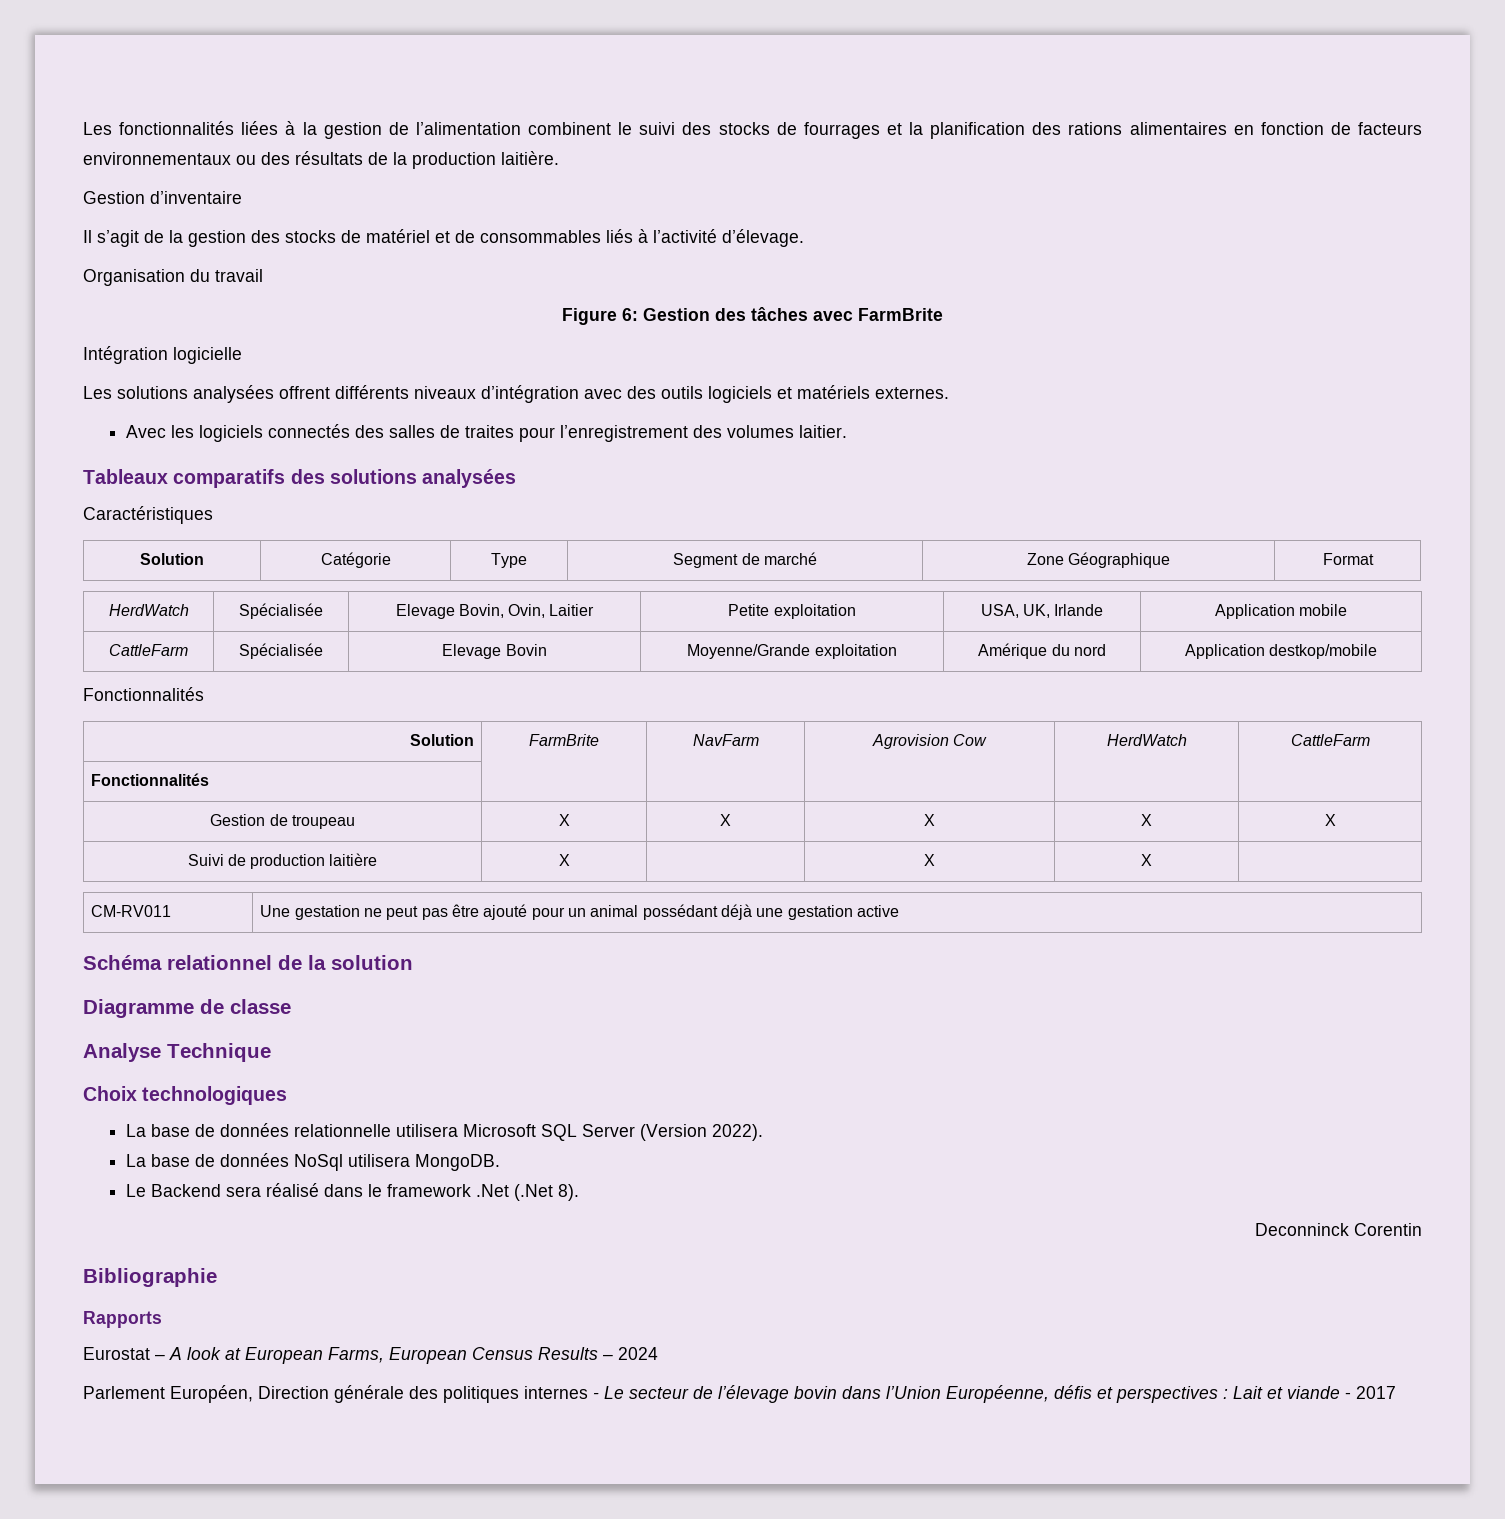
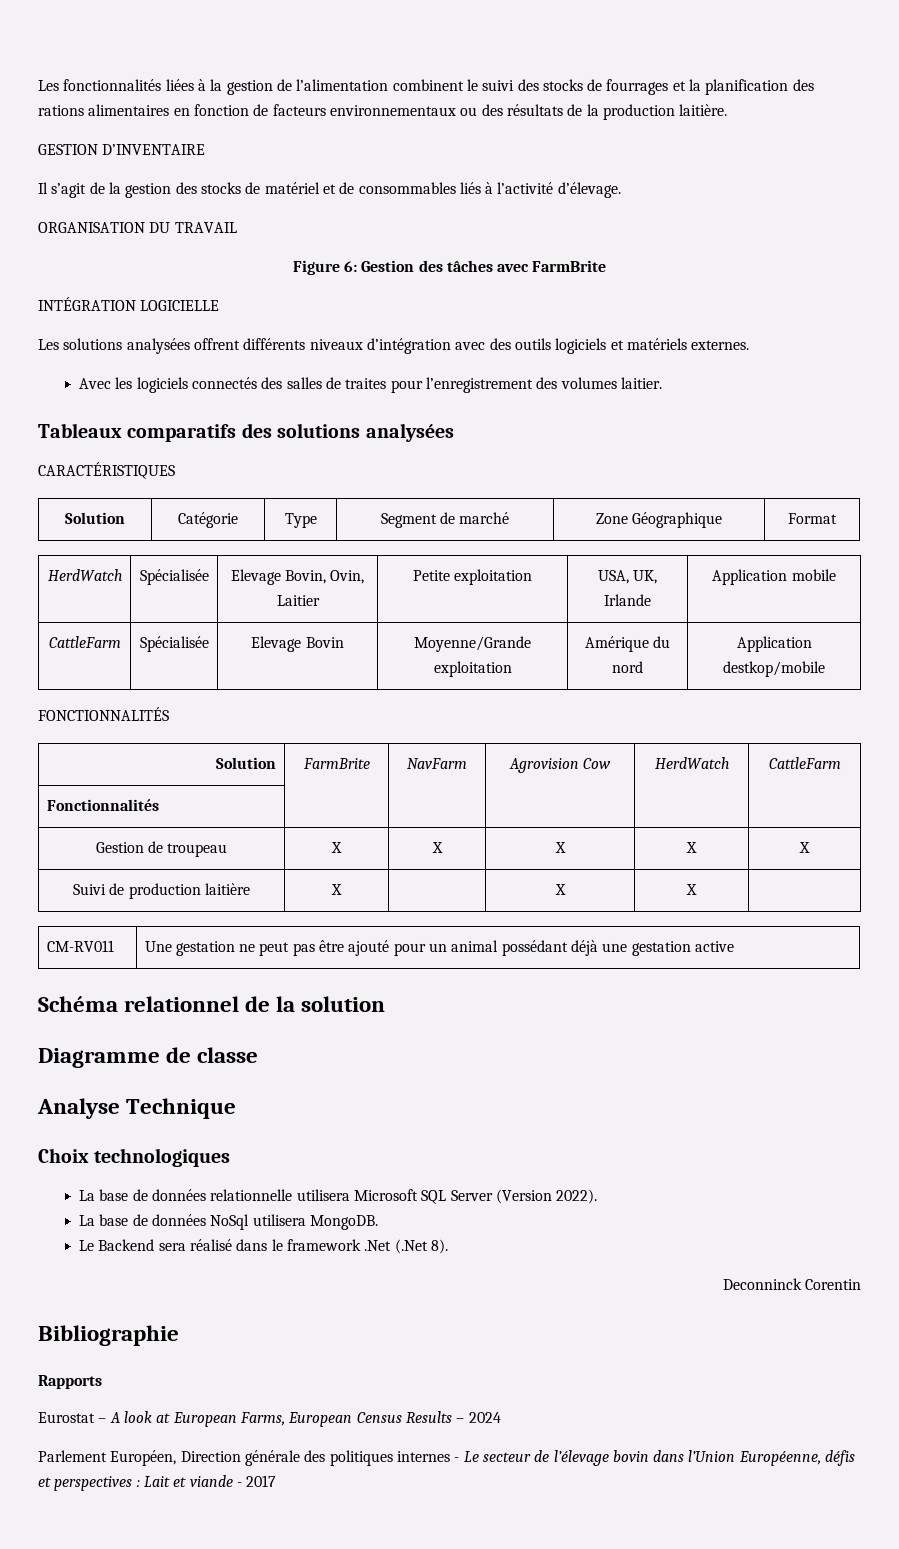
[83,191,242,204] Gestion d’inventaire -> [38,144,206,155] GESTION D’INVENTAIRE
[83,269,263,286] Organisation du travail -> [38,222,237,233] ORGANISATION DU TRAVAIL
[83,346,242,364] Intégration logicielle -> [38,297,220,311] INTÉGRATION LOGICIELLE
[83,506,213,524] Caractéristiques -> [38,462,175,479] CARACTÉRISTIQUES
[83,687,204,701] Fonctionnalités -> [38,707,169,721] FONCTIONNALITÉS

